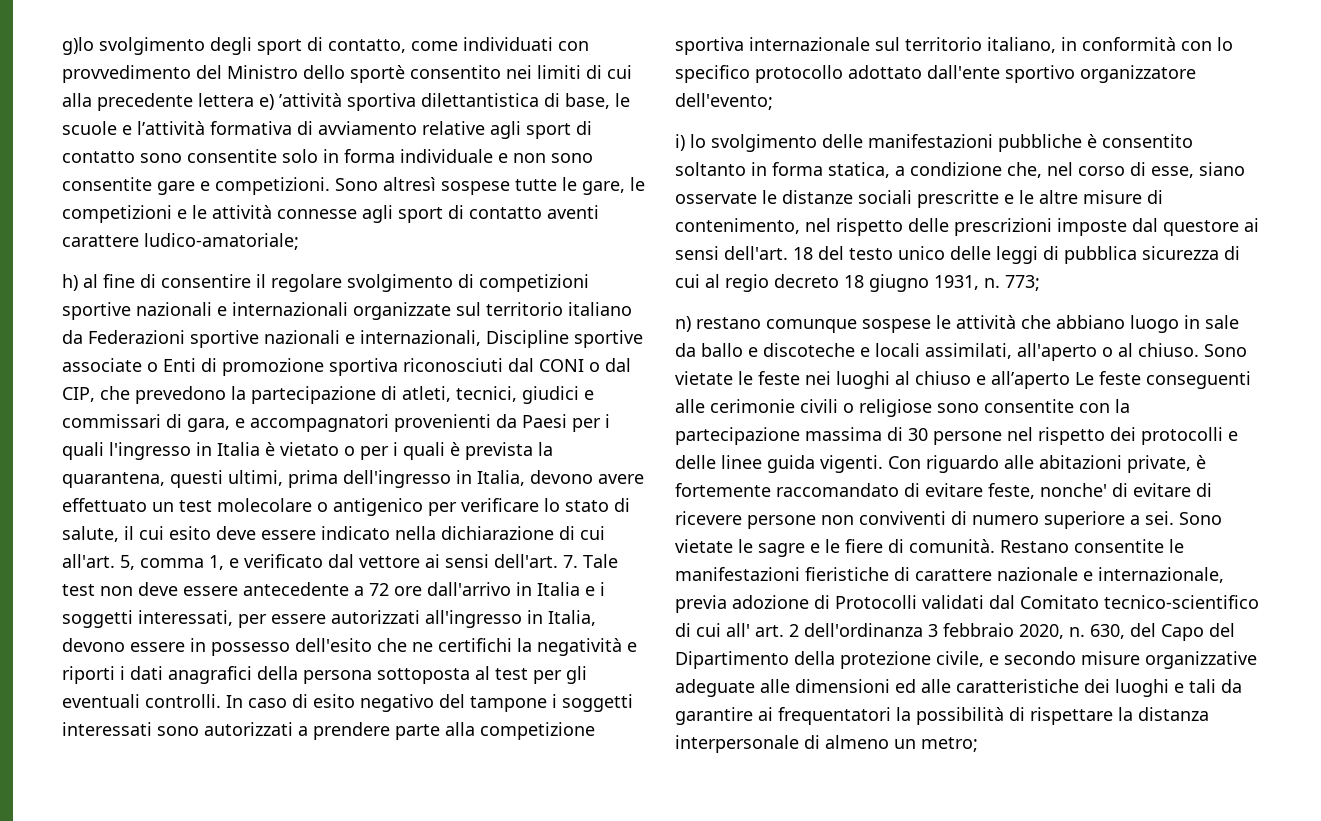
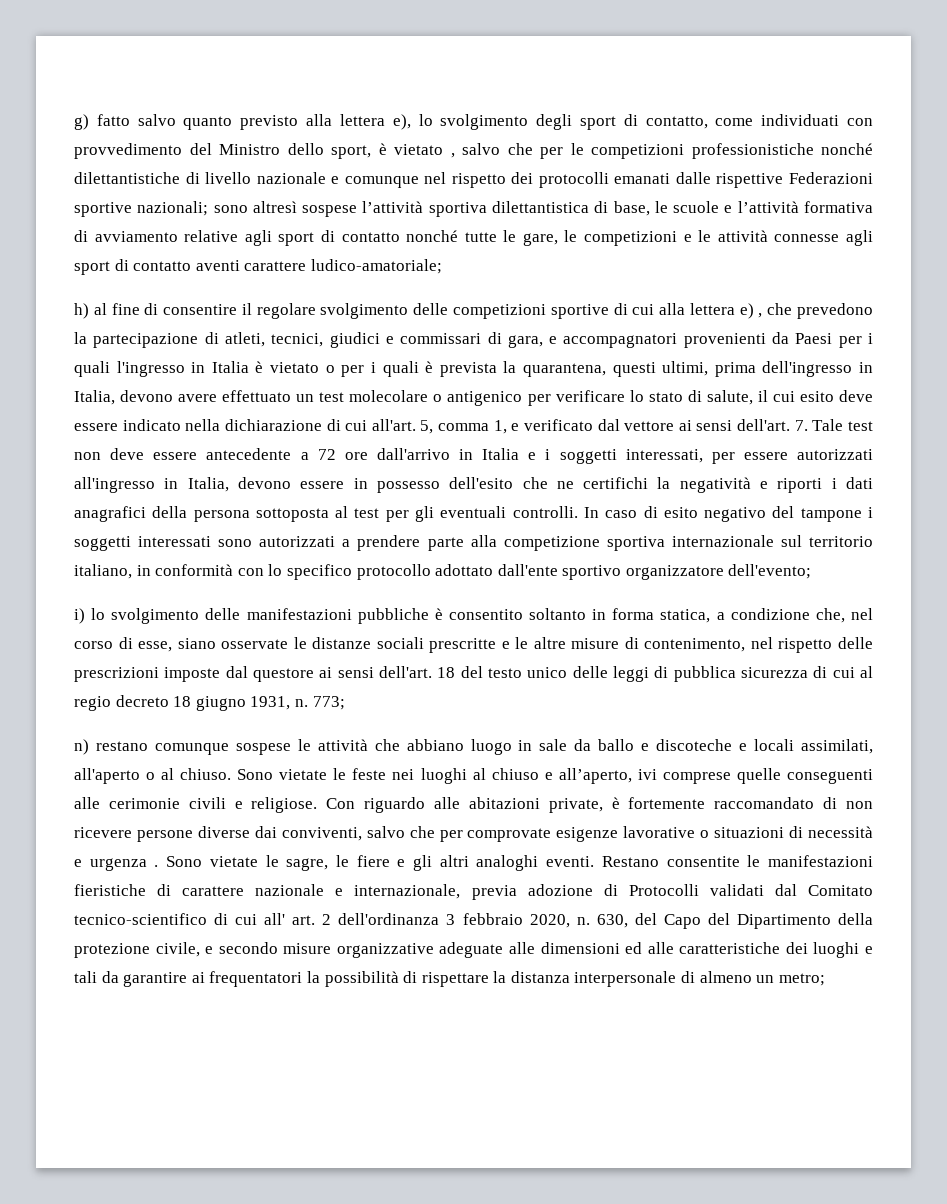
[62,37,94,55] g)lo -> [74,114,433,130] g) fatto salvo quanto previsto alla lettera e), lo
[350,65,632,83] [62,93,342,111] sportè consentito nei limiti di cui alla precedente lettera e) ’attività -> [331,143,873,159] [74,172,873,188] [74,201,424,217] sport, è vietato , salvo che per le competizioni professionistiche nonché dilettantistiche di livello nazionale e comunque nel rispetto dei protocolli emanati dalle rispettive Federazioni sportive nazionali; sono altresì sospese l’attività
[140,149,593,163] [62,177,510,195] sono consentite solo in forma individuale e non sono consentite gare e competizioni. Sono altresì sospese -> [406,230,459,242] nonché
[458,274,474,288] di -> [413,303,449,315] delle
[136,302,632,320] [62,330,643,348] [62,358,631,376] [62,387,95,402] nazionali e internazionali organizzate sul territorio italiano da Federazioni sportive nazionali e internazionali, Discipline sportive associate o Enti di promozione sportiva riconosciuti dal CONI o dal CIP, -> [613,303,763,319] di cui alla lettera e) ,
[991,371,1251,389] [675,399,1130,417] [675,427,1238,445] [675,455,883,473] all’aperto Le feste conseguenti alle cerimonie civili o religiose sono consentite con la partecipazione massima di 30 persone nel rispetto dei protocolli e delle linee guida vigenti. -> [558,768,873,784] [74,797,318,813] all’aperto, ivi comprese quelle conseguenti alle cerimonie civili e religiose.
[925,483,1212,499] [675,511,1222,529] [675,539,995,557] evitare feste, nonche' di evitare di ricevere persone non conviventi di numero superiore a sei. Sono vietate le sagre e le fiere di comunità. -> [846,801,874,809] [74,826,874,842] [74,855,595,871] non ricevere persone diverse dai conviventi, salvo che per comprovate esigenze lavorative o situazioni di necessità e urgenza . Sono vietate le sagre, le fiere e gli altri analoghi eventi.

